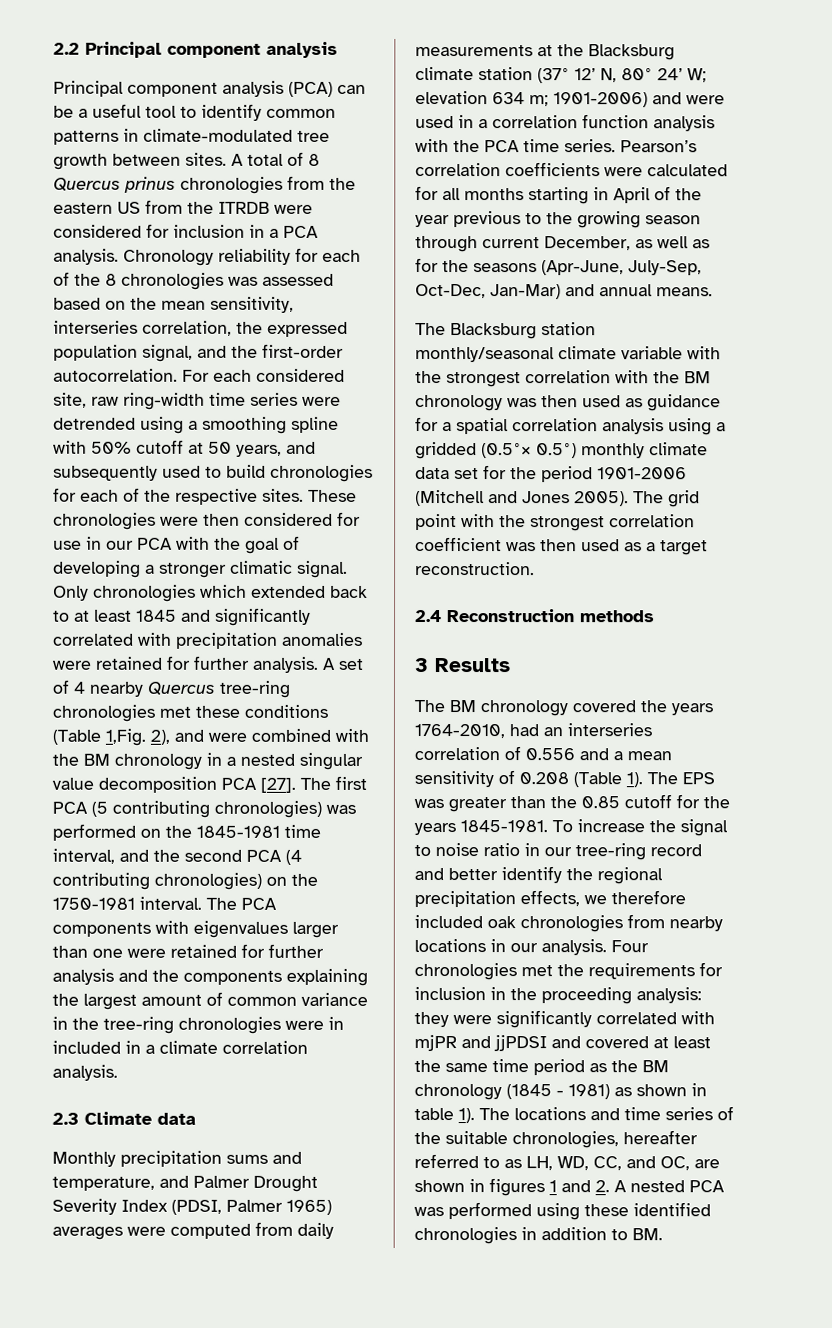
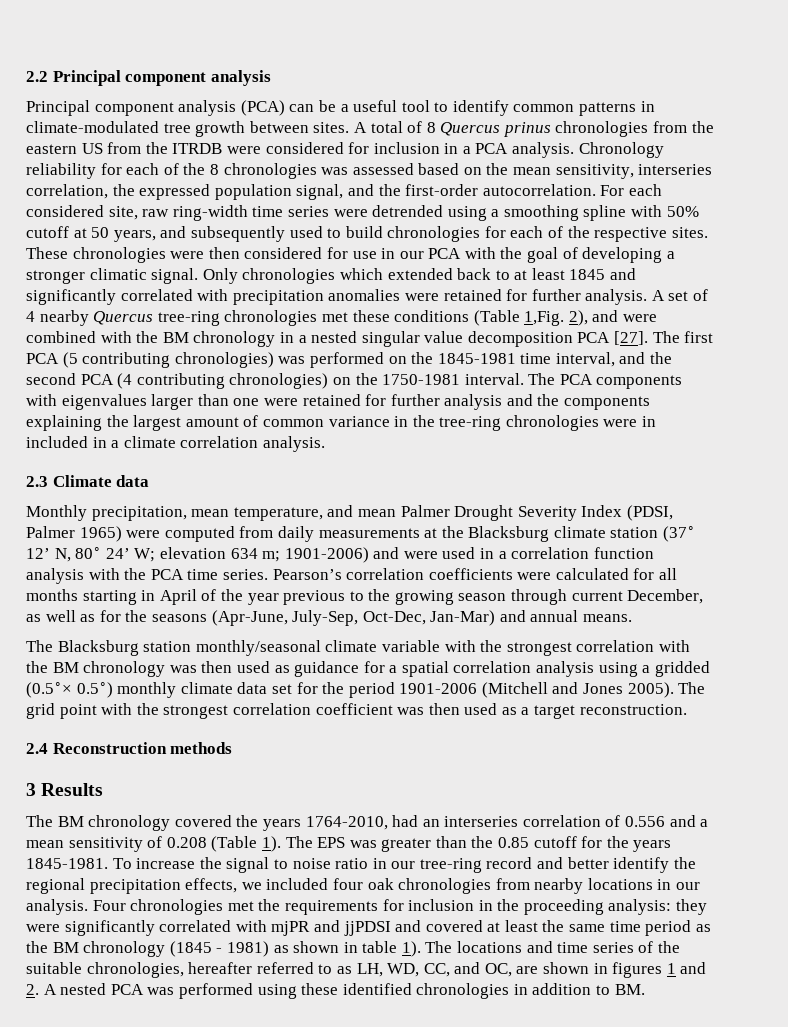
[120,1150,302,1167] precipitation sums and -> [91,506,230,521] precipitation, mean
(189, 1181) none -> [357,509,396,517] mean
[52,1226,123,1240] averages -> (122, 534) none
[611,890,686,905] [414,914,483,929] therefore included -> [266,878,363,890] included four

